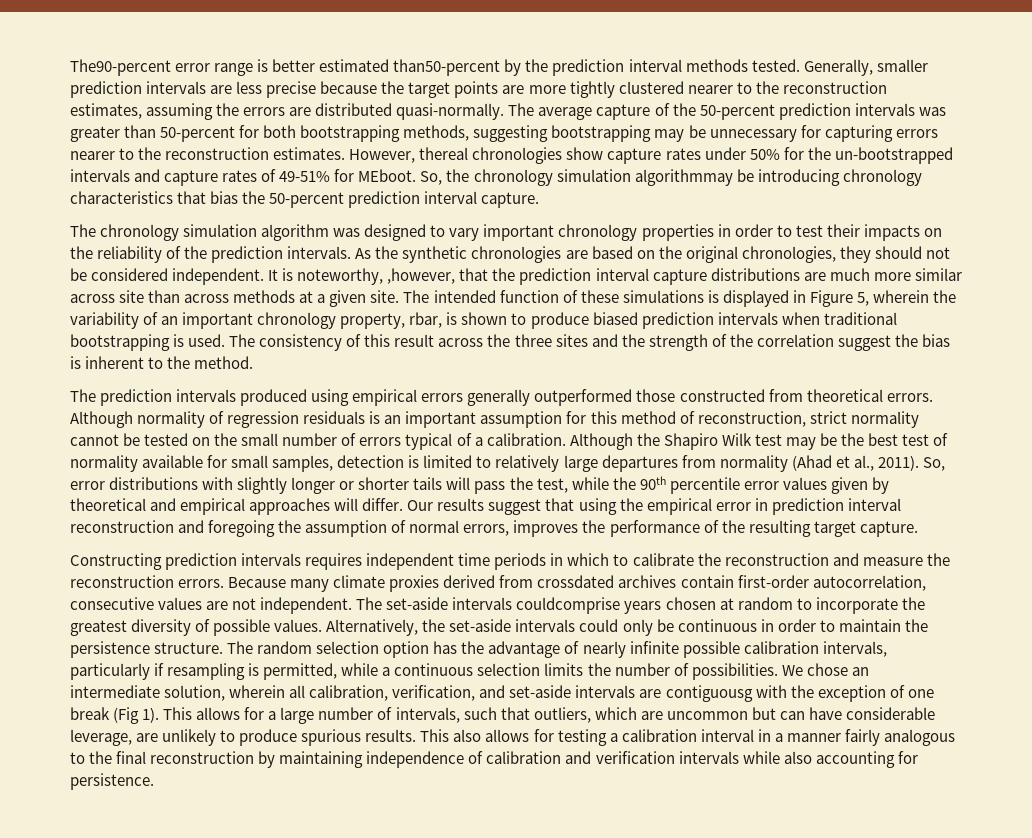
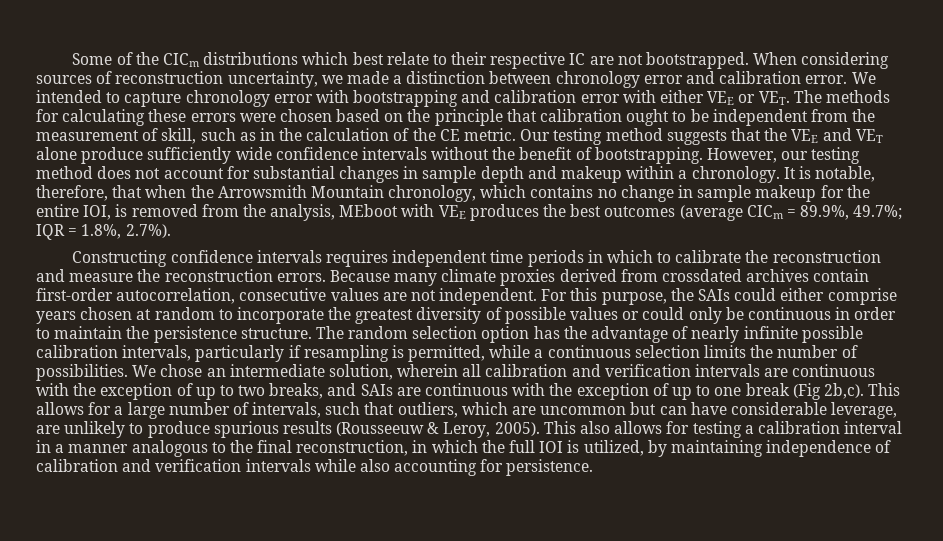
[70,59,928,76] [70,81,887,98] [70,103,946,120] [70,125,938,142] [70,147,953,164] [70,169,922,186] [70,191,540,208] [70,224,942,241] [70,246,950,263] [70,268,962,285] [70,290,957,307] [70,312,897,329] [70,334,950,351] [70,356,254,369] [70,389,933,406] [70,411,919,428] [70,433,949,450] [70,455,945,472] [70,476,889,494] [70,498,901,515] [70,520,918,537] The90-percent error range is better estimated than50-percent by the prediction interval methods tested. Generally, smaller prediction intervals are less precise because the target points are more tightly clustered nearer to the reconstruction estimates, assuming the errors are distributed quasi-normally. The average capture of the 50-percent prediction intervals was greater than 50-percent for both bootstrapping methods, suggesting bootstrapping may be unnecessary for capturing errors nearer to the reconstruction estimates. However, thereal chronologies show capture rates under 50% for the un-bootstrapped intervals and capture rates of 49-51% for MEboot. So, the chronology simulation algorithmmay be introducing chronology characteristics that bias the 50-percent prediction interval capture. // The chronology simulation algorithm was designed to vary important chronology properties in order to test their impacts on the reliability of the prediction intervals. As the synthetic chronologies are based on the original chronologies, they should not be considered independent. It is noteworthy, ,however, that the prediction interval capture distributions are much more similar across site than across methods at a given site. The intended function of these simulations is displayed in Figure 5, wherein the variability of an important chronology property, rbar, is shown to produce biased prediction intervals when traditional bootstrapping is used. The consistency of this result across the three sites and the strength of the correlation suggest the bias is inherent to the method. // The prediction intervals produced using empirical errors generally outperformed those constructed from theoretical errors. Although normality of regression residuals is an important assumption for this method of reconstruction, strict normality cannot be tested on the small number of errors typical of a calibration. Although the Shapiro Wilk test may be the best test of normality available for small samples, detection is limited to relatively large departures from normality (Ahad et al., 2011). So, error distributions with slightly longer or shorter tails will pass the test, while the 90th percentile error values given by theoretical and empirical approaches will differ. Our results suggest that using the empirical error in prediction interval reconstruction and foregoing the assumption of normal errors, improves the performance of the resulting target capture. -> [72,52,890,69] [36,71,876,88] [36,90,890,107] [36,109,876,126] [36,128,883,145] [36,147,861,164] [36,166,876,183] [36,185,870,202] [36,204,903,221] [36,224,171,240] Some of the CICm distributions which best relate to their respective IC are not bootstrapped. When considering sources of reconstruction uncertainty, we made a distinction between chronology error and calibration error. We intended to capture chronology error with bootstrapping and calibration error with either VEE or VET. The methods for calculating these errors were chosen based on the principle that calibration ought to be independent from the measurement of skill, such as in the calculation of the CE metric. Our testing method suggests that the VEE and VET alone produce sufficiently wide confidence intervals without the benefit of bootstrapping. However, our testing method does not account for substantial changes in sample depth and makeup within a chronology. It is notable, therefore, that when the Arrowsmith Mountain chronology, which contains no change in sample makeup for the entire IOI, is removed from the analysis, MEboot with VEE produces the best outcomes (average CICm = 89.9%, 49.7%; IQR = 1.8%, 2.7%).
[165,553,238,570] prediction -> [170,250,253,263] confidence
[356,597,621,614] The set-aside intervals couldcomprise -> [541,288,897,305] For this purpose, the SAIs could either comprise
[274,619,576,636] values. Alternatively, the set-aside intervals -> [570,307,640,320] values or
[309,685,905,702] calibration, verification, and set-aside intervals are contiguousg with the exception of -> [485,364,876,377] [36,383,711,400] calibration and verification intervals are continuous with the exception of up to two breaks, and SAIs are continuous with the exception of up to
[142,707,160,723] 1). -> [823,383,864,399] 2b,c).
[365,729,417,742] results. -> [282,421,540,438] results (Rousseeuw & Leroy, 2005).
[844,729,880,746] fairly -> (129, 448) none
[150,751,255,764] reconstruction -> [296,440,644,456] reconstruction, in which the full IOI is utilized,

